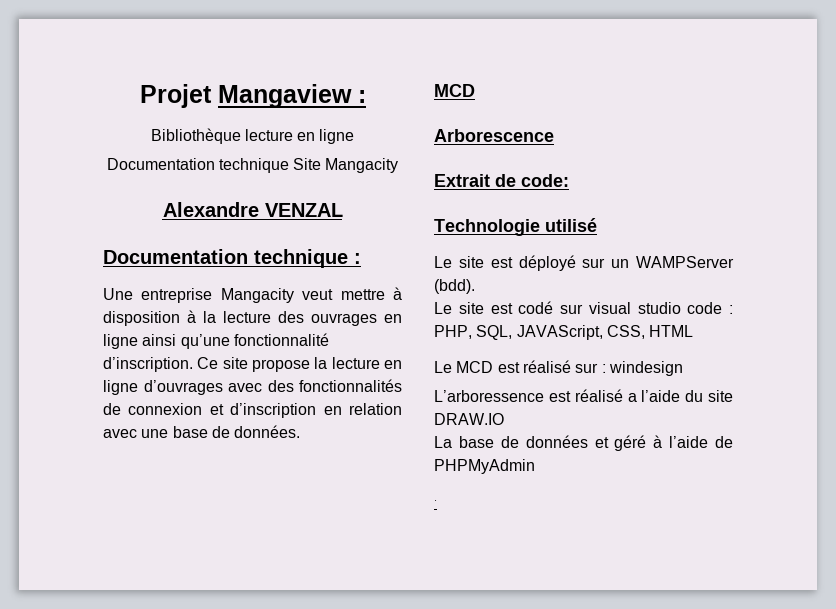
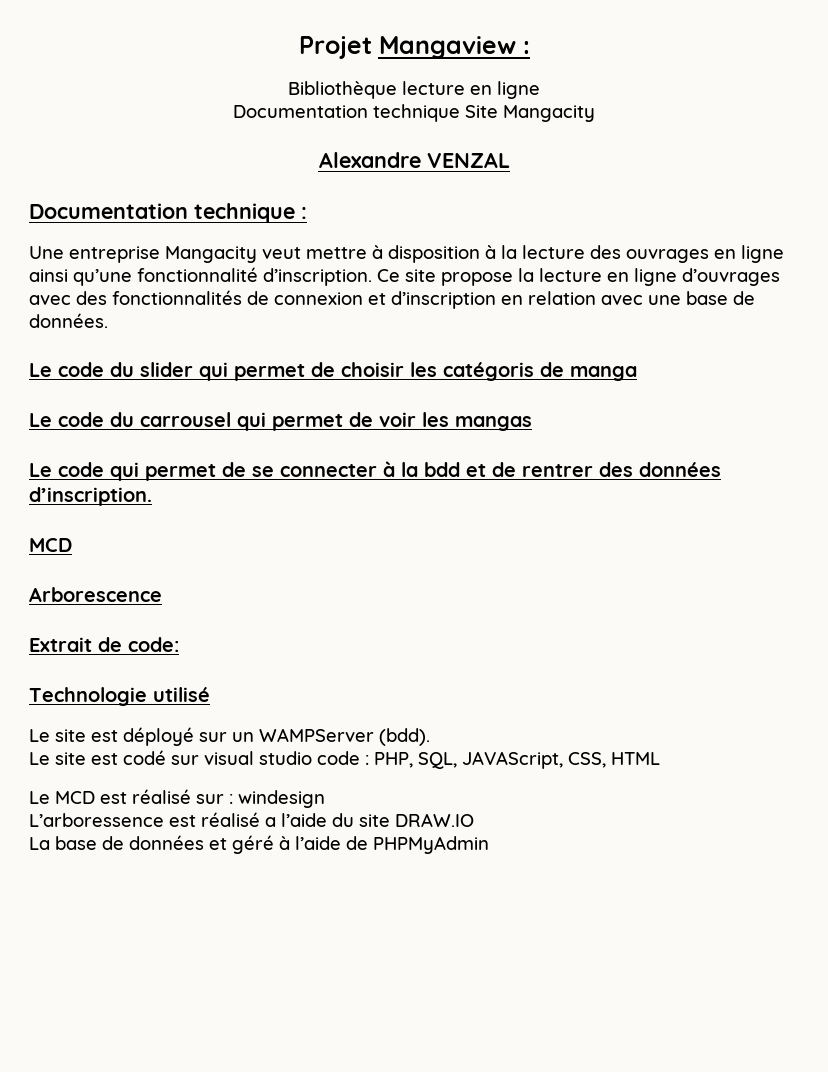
(301, 431) none -> [29,362,637,381] [29,412,532,431] [29,461,721,481] [29,487,152,506] // Le code du slider qui permet de choisir les catégoris de manga // Le code du carrousel qui permet de voir les mangas // Le code qui permet de se connecter à la bdd et de rentrer des données d’inscription.
[434,500,437,501] // . -> (489, 845) none

